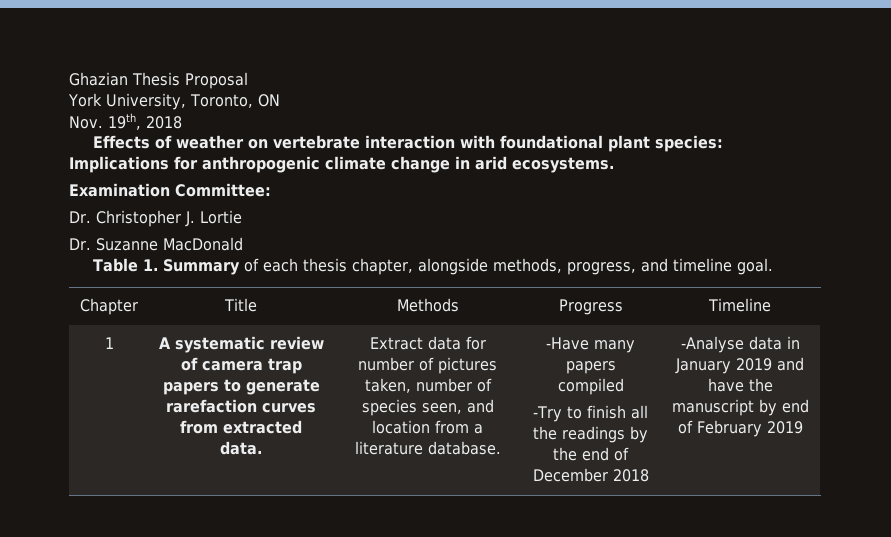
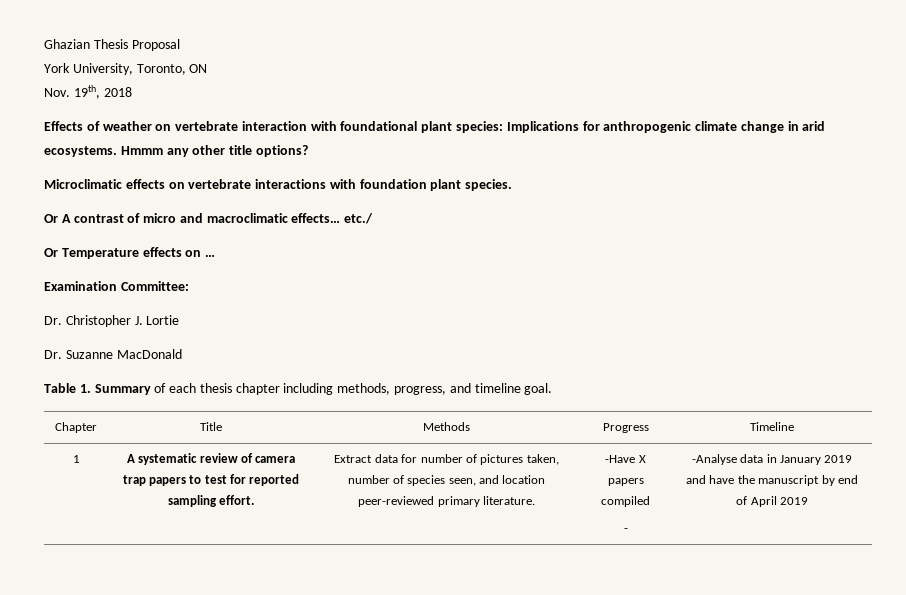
(614, 165) none -> [120,145,308,157] [44,179,513,191] [44,213,374,224] [44,247,216,259] Hmmm any other title options? // Microclimatic effects on vertebrate interactions with foundation plant species. // Or A contrast of micro and macroclimatic effects… etc./ // Or Temperature effects on …
[351,258,488,275] chapter, alongside -> [235,383,334,395] chapter including
[245,379,320,395] [166,399,316,413] [180,420,302,434] [220,441,262,455] generate rarefaction curves from extracted data. -> [204,474,300,486] [167,495,255,507] test for reported sampling effort.
[435,420,483,434] [354,441,501,455] from a literature database. -> [358,496,535,507] peer-reviewed primary literature.
[594,340,635,353] many -> [638,455,646,463] X
[533,405,648,422] [533,426,648,443] [553,447,629,461] [532,468,649,482] -Try to finish all the readings by the end of December 2018 -> [623,528,628,532] -
[696,420,762,437] February -> [750,496,777,507] April

